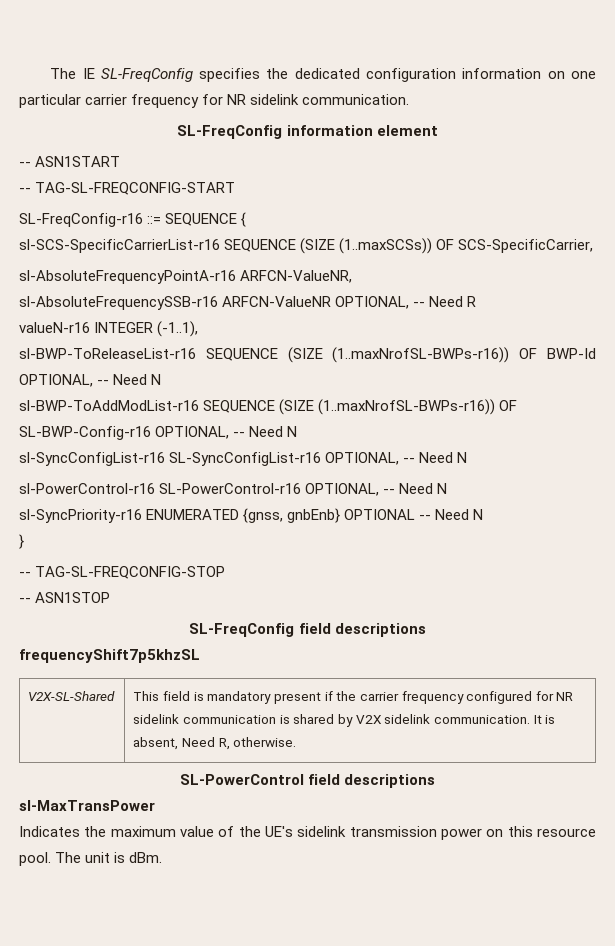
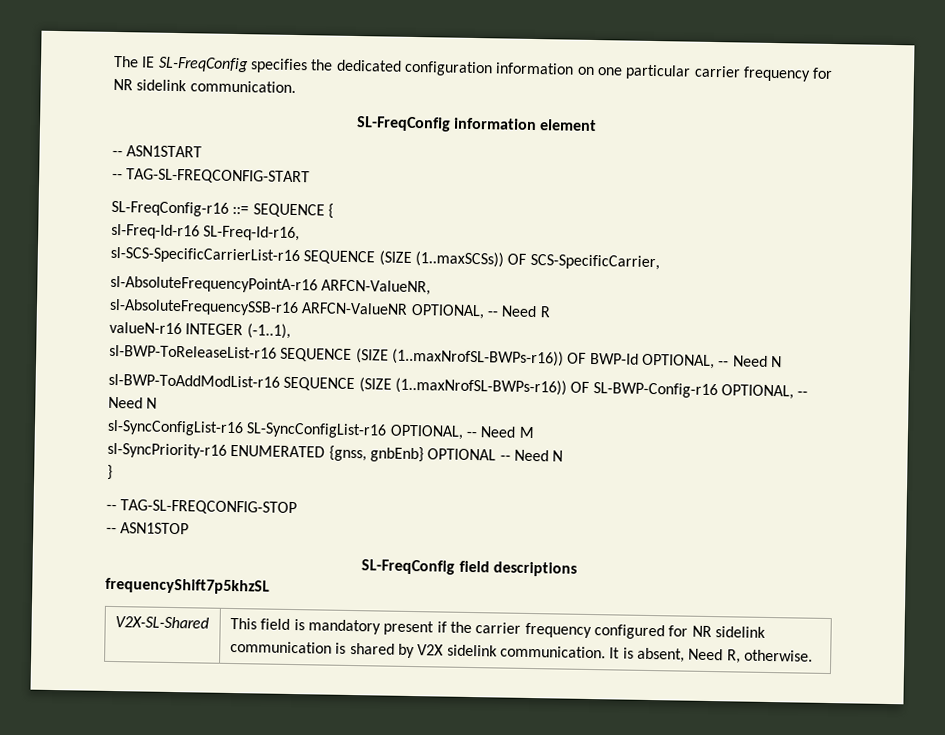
(247, 219) none -> [111,223,301,242] // sl-Freq-Id-r16 SL-Freq-Id-r16,
[457,452,468,463] [19,483,448,496] N // sl-PowerControl-r16 SL-PowerControl-r16 OPTIONAL, -- Need N -> [518,426,535,439] M
[179,774,436,788] [19,800,155,811] [19,826,596,840] [19,852,163,866] // SL-PowerControl field descriptions // sl-MaxTransPower // Indicates the maximum value of the UE's sidelink transmission power on this resource pool. The unit is dBm. -> (813, 655) none

